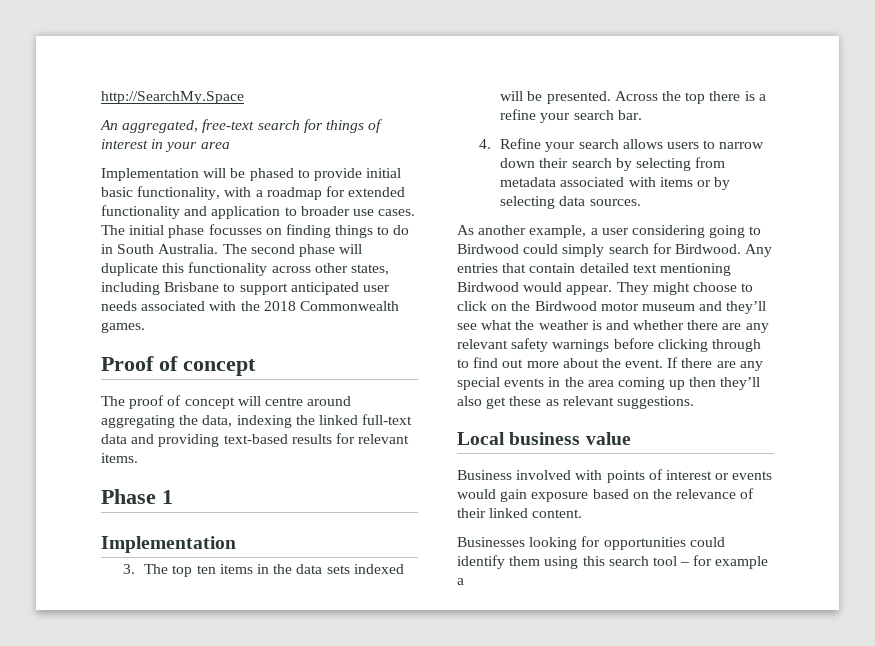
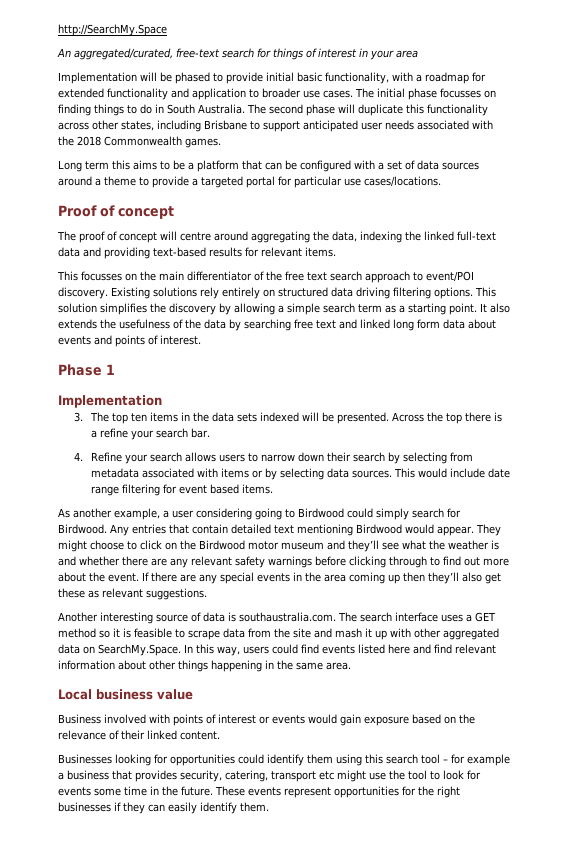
[122,120,199,133] aggregated, -> [74,48,173,60] aggregated/curated,
(145, 327) none -> [58,160,479,172] [58,176,441,188] // Long term this aims to be a platform that can be configured with a set of data sources around a theme to provide a targeted portal for particular use cases/locations.
(138, 458) none -> [57,271,474,283] [58,287,496,299] [58,303,510,315] [58,319,496,331] [58,335,201,347] // This focusses on the main differentiator of the free text search approach to event/POI discovery. Existing solutions rely entirely on structured data driving filtering options. This solution simplifies the discovery by allowing a simple search term as a starting point. It also extends the usefulness of the data by searching free text and linked long form data about events and points of interest.
(641, 202) none -> [393,468,510,478] [90,484,273,496] This would include date range filtering for event based items.
(694, 402) none -> [58,612,496,624] [58,628,499,640] [58,644,496,656] [58,660,351,672] // Another interesting source of data is southaustralia.com. The search interface uses a GET method so it is feasible to scrape data from the site and mash it up with other aggregated data on SearchMy.Space. In this way, users could find events listed here and find relevant information about other things happening in the same area.
(464, 581) none -> [67,770,481,782] [58,786,460,798] [58,802,269,814] business that provides security, catering, transport etc might use the tool to look for events some time in the future. These events represent opportunities for the right businesses if they can easily identify them.

